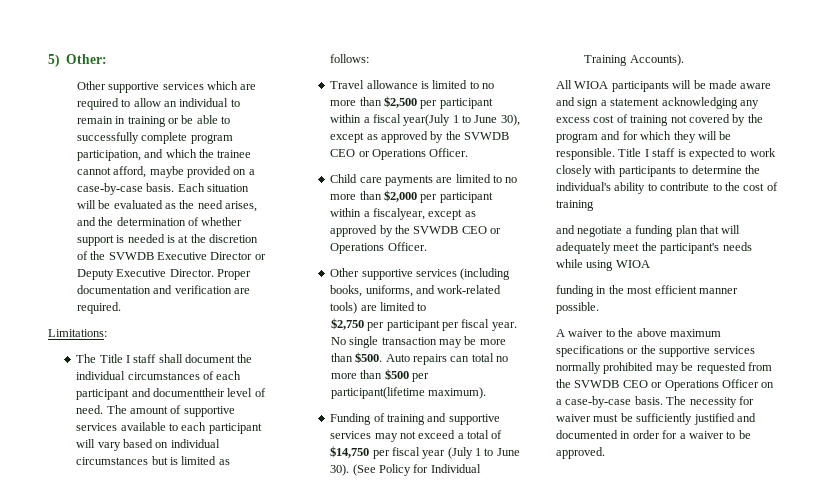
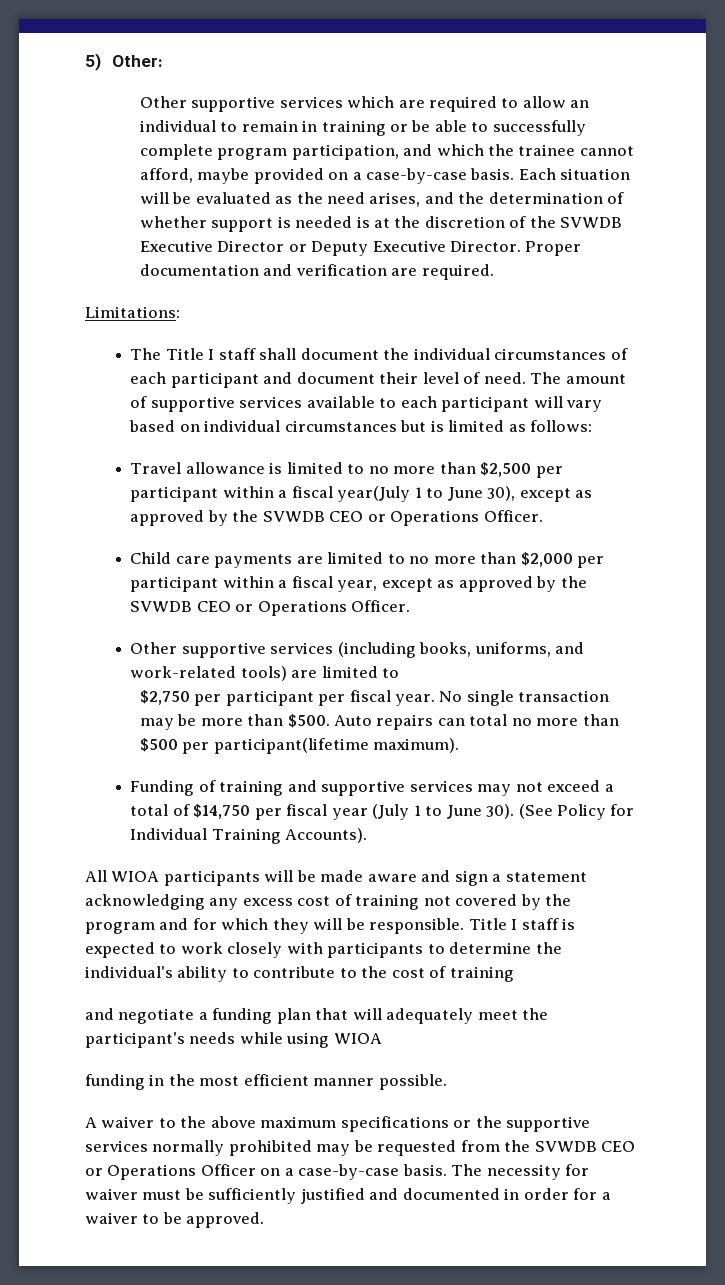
[152,388,225,397] documenttheir -> [296,372,419,384] document their
[372,208,425,220] fiscalyear, -> [291,576,378,592] fiscal year,

